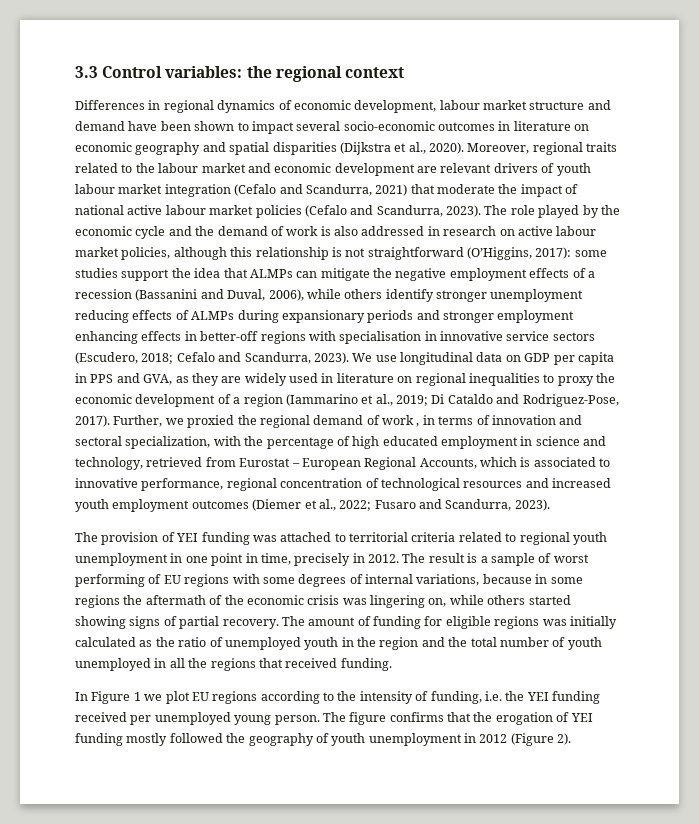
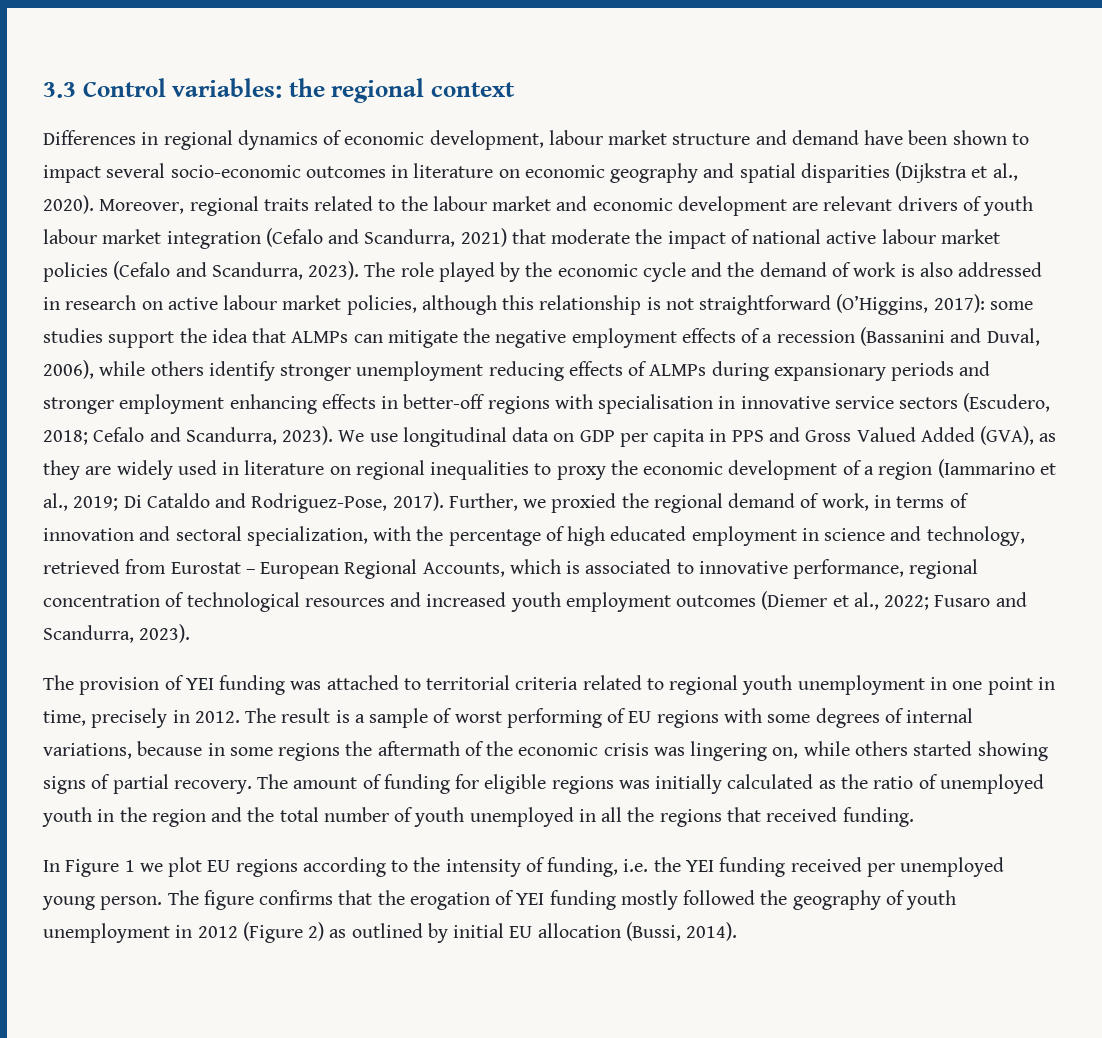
[143,374,173,385] GVA, -> [805,426,1035,445] Gross Valued Added (GVA),
[382,415,420,427] work , -> [821,493,869,511] work,
[557,733,572,745] 2). -> [308,922,738,943] 2) as outlined by initial EU allocation (Bussi, 2014).

